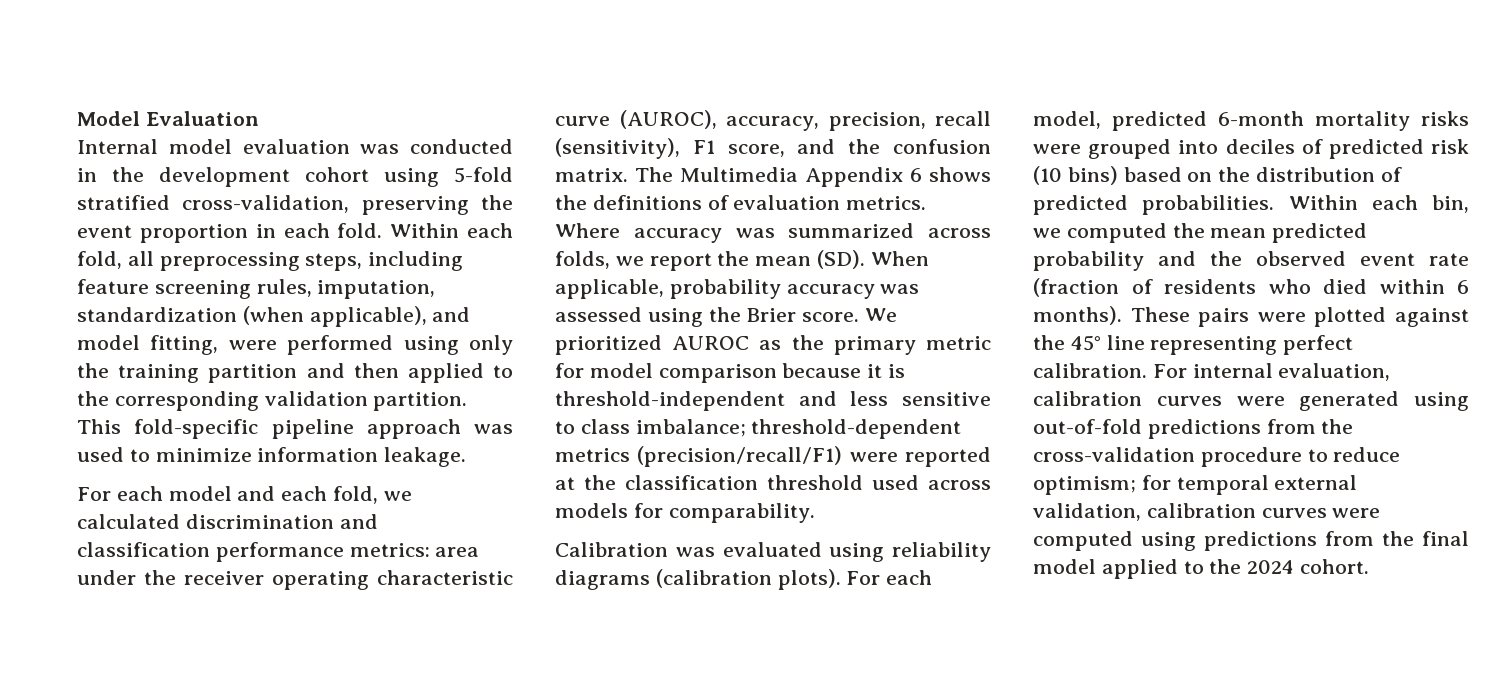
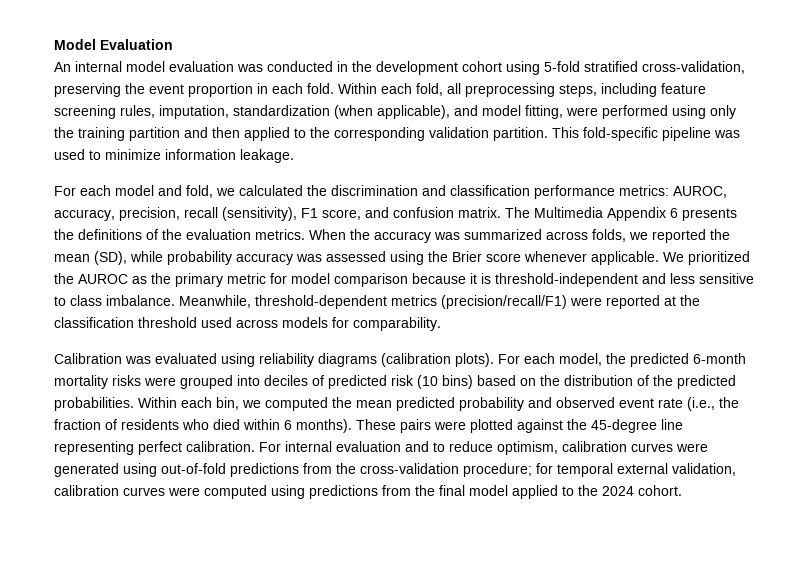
[77,139,158,154] Internal -> [54,61,122,72] An internal
[366,419,461,439] approach -> (711, 134) none
[281,486,328,501] each -> (182, 190) none
(180, 521) none -> [307,185,327,196] the
[435,547,480,557] [77,570,513,590] [555,110,717,129] area under the receiver operating characteristic curve (AUROC), -> [673,186,727,198] AUROC,
[848,139,881,154] the -> (389, 212) none
[929,167,991,182] shows -> [682,208,737,221] presents
(729, 202) none -> [162,229,182,240] the
[555,223,620,238] Where -> [309,229,370,240] When the
[649,250,929,271] [555,279,664,299] report the mean (SD). When applicable, -> [652,229,730,243] [54,251,163,265] reported the mean (SD), while
[802,312,860,322] score. -> [486,251,659,265] score whenever applicable.
(662, 345) none -> [54,273,74,284] the
[635,419,746,437] imbalance; -> [106,295,251,308] imbalance. Meanwhile,
(1101, 120) none -> [606,353,626,364] the
(1402, 174) none -> [653,375,673,386] the
[1210,251,1242,266] the -> (552, 402) none
[1033,278,1119,297] (fraction -> [687,397,739,411] [54,419,101,430] (i.e., the fraction
[1070,335,1101,351] 45° -> [591,419,657,433] 45-degree
[1278,363,1391,381] evaluation, -> [336,441,558,455] evaluation and to reduce optimism,
[1200,447,1401,467] [1033,476,1136,495] procedure to reduce optimism; -> [463,463,532,477] procedure;

